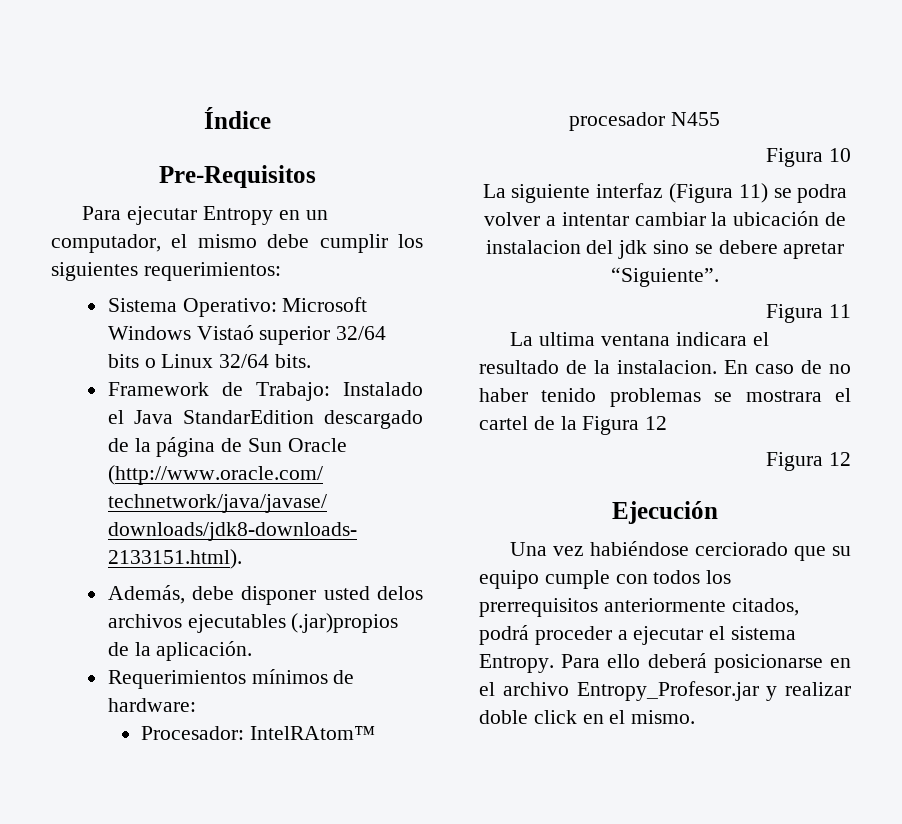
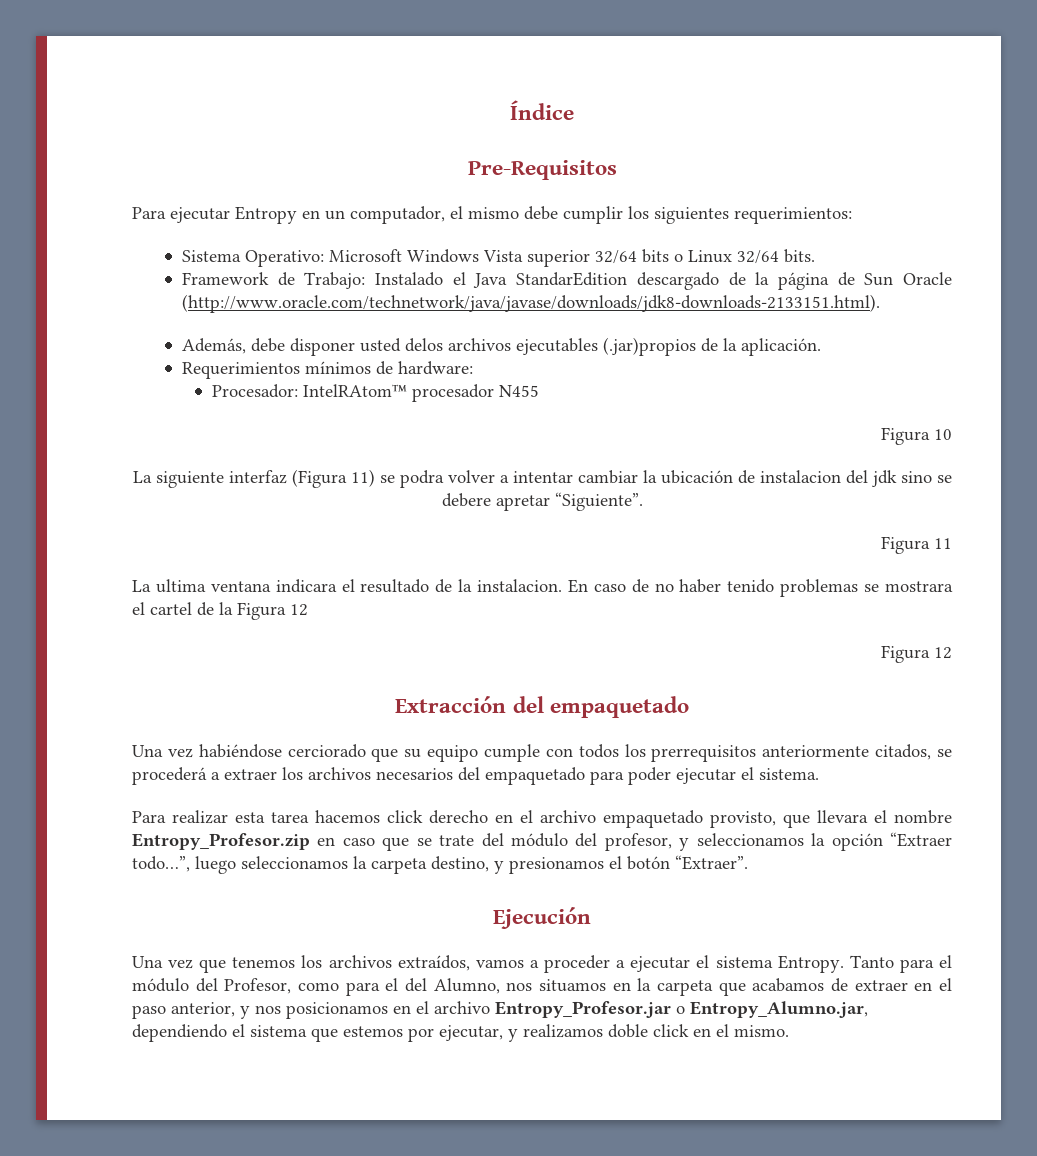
[196,325,254,340] Vistaó -> [482,250,523,262] Vista
[612,501,718,524] Ejecución -> [395,696,689,718] Extracción del empaquetado
[479,625,529,645] podrá -> [937,749,952,757] [132,767,819,785] [132,810,952,828] [132,832,953,851] [132,855,748,874] [493,907,591,929] [132,955,539,973] se procederá a extraer los archivos necesarios del empaquetado para poder ejecutar el sistema. // Para realizar esta tarea hacemos click derecho en el archivo empaquetado provisto, que llevara el nombre Entropy_Profesor.zip en caso que se trate del módulo del profesor, y seleccionamos la opción “Extraer todo…”, luego seleccionamos la carpeta destino, y presionamos el botón “Extraer”. // Ejecución // Una vez que tenemos los archivos extraídos, vamos a
[561,653,851,673] [479,681,851,701] Para ello deberá posicionarse en el archivo Entropy_Profesor.jar y realizar -> [849,955,953,973] [132,978,952,996] [132,1001,868,1019] [132,1024,603,1042] Tanto para el módulo del Profesor, como para el del Alumno, nos situamos en la carpeta que acabamos de extraer en el paso anterior, y nos posicionamos en el archivo Entropy_Profesor.jar o Entropy_Alumno.jar, dependiendo el sistema que estemos por ejecutar, y realizamos

